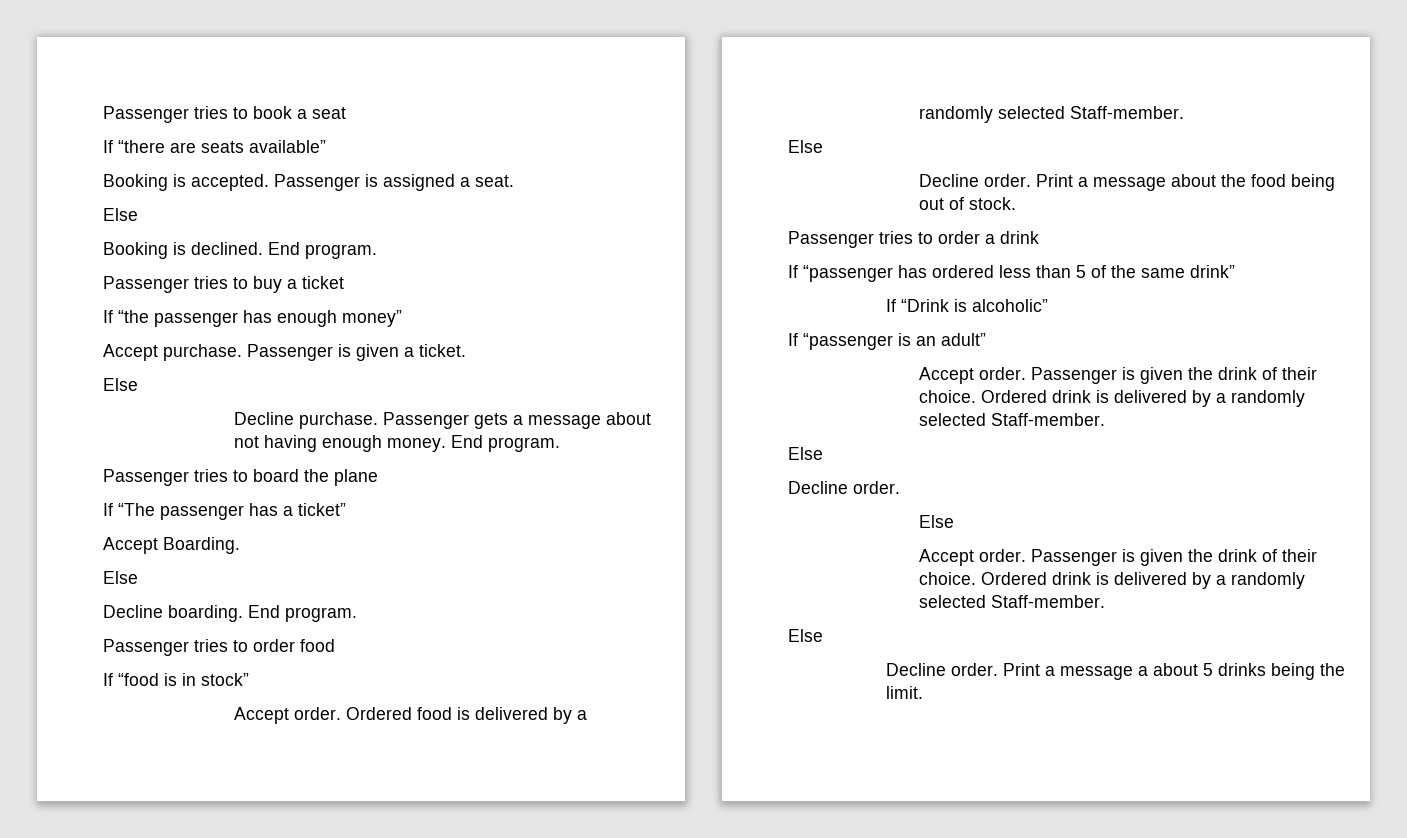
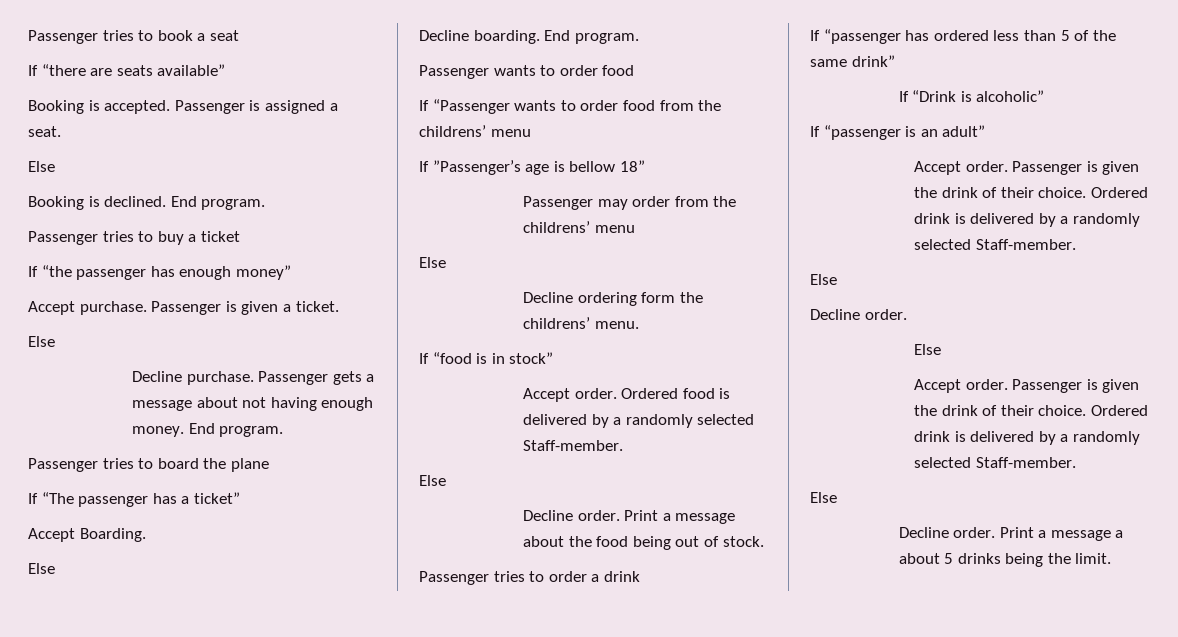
[194,639,335,652] tries to order food -> [493,65,635,76] [419,99,722,114] [419,125,531,137] [419,160,645,175] [523,196,737,210] [523,221,635,233] [419,257,446,268] [523,292,703,306] [523,317,639,329] wants to order food // If “Passenger wants to order food from the childrens’ menu // If ”Passenger’s age is bellow 18” // Passenger may order from the childrens’ menu // Else // Decline ordering form the childrens’ menu.

